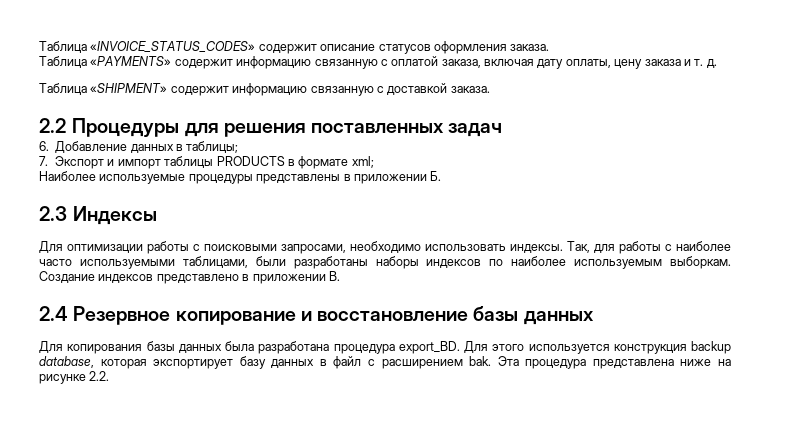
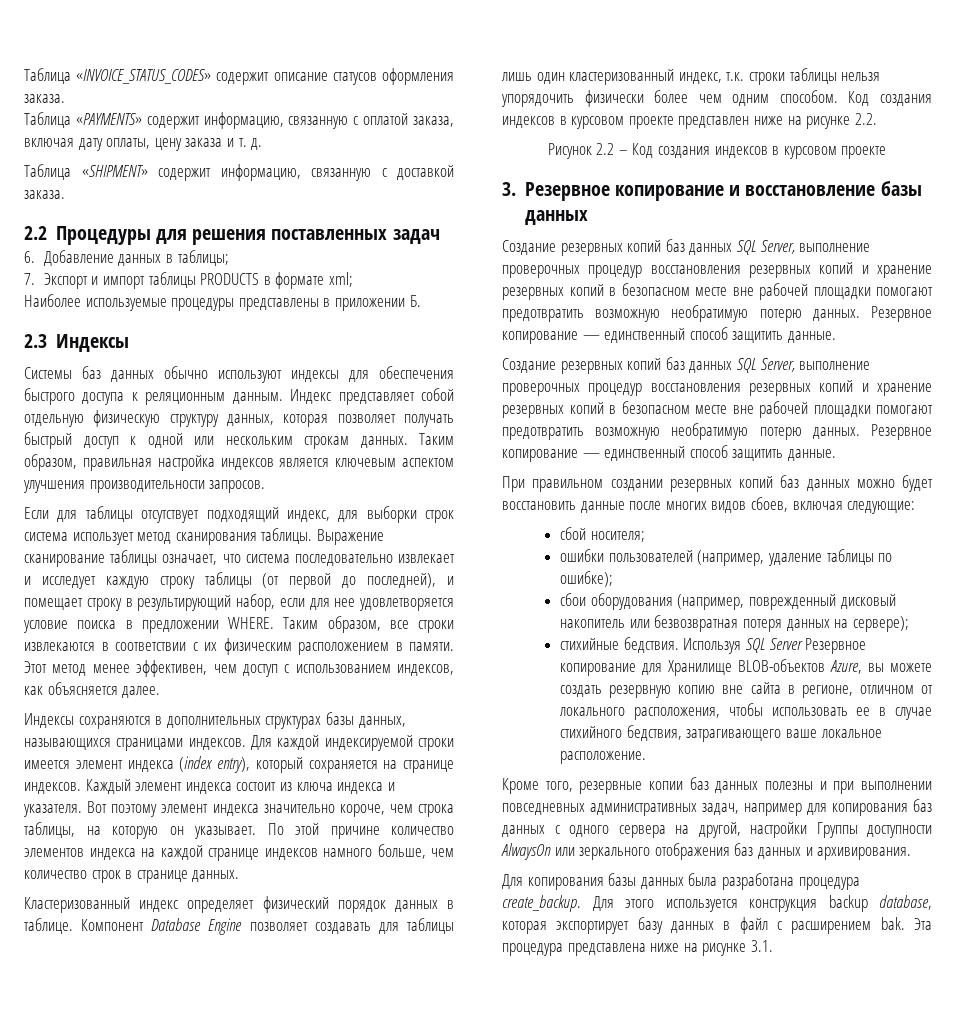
[236,56,312,69] информацию -> [203,112,284,129] информацию,
[232,83,308,96] информацию -> [220,164,301,181] информацию,
[39,241,731,254] [39,256,731,269] [39,271,340,284] [39,306,68,321] Для оптимизации работы с поисковыми запросами, необходимо использовать индексы. Так, для работы с наиболее часто используемыми таблицами, были разработаны наборы индексов по наиболее используемым выборкам. Создание индексов представлено в приложении В. // 2.4 -> [24,366,454,383] [24,388,454,405] [24,410,454,427] [24,432,454,449] [24,454,454,471] [23,480,266,493] [24,506,454,523] [24,528,384,545] [24,550,455,567] [24,572,455,589] [24,594,454,611] [23,616,454,633] [24,638,454,655] [24,660,454,677] [24,682,161,698] [24,712,406,729] [24,735,454,751] [24,756,454,773] [24,779,395,794] [23,801,454,817] [24,822,454,839] [24,844,454,861] [24,870,240,883] [24,896,455,913] [24,918,455,935] [501,68,881,85] [501,90,932,107] [502,113,877,129] [547,143,887,159] [502,182,516,196] Системы баз данных обычно используют индексы для обеспечения быстрого доступа к реляционным данным. Индекс представляет собой отдельную физическую структуру данных, которая позволяет получать быстрый доступ к одной или нескольким строкам данных. Таким образом, правильная настройка индексов является ключевым аспектом улучшения производительности запросов. // Если для таблицы отсутствует подходящий индекс, для выборки строк система использует метод сканирования таблицы. Выражение сканирование таблицы означает, что система последовательно извлекает и исследует каждую строку таблицы (от первой до последней), и помещает строку в результирующий набор, если для нее удовлетворяется условие поиска в предложении WHERE. Таким образом, все строки извлекаются в соответствии с их физическим расположением в памяти. Этот метод менее эффективен, чем доступ с использованием индексов, как объясняется далее. // Индексы сохраняются в дополнительных структурах базы данных, называющихся страницами индексов. Для каждой индексируемой строки имеется элемент индекса (index entry), который сохраняется на странице индексов. Каждый элемент индекса состоит из ключа индекса и указателя. Вот поэтому элемент индекса значительно короче, чем строка таблицы, на которую он указывает. По этой причине количество элементов индекса на каждой странице индексов намного больше, чем количество строк в странице данных. // Кластеризованный индекс определяет физический порядок данных в таблице. Компонент Database Engine позволяет создавать для таблицы лишь один кластеризованный индекс, т.к. строки таблицы нельзя упорядочить физически более чем одним способом. Код создания индексов в курсовом проекте представлен ниже на рисунке 2.2. // Рисунок 2.2 – Код создания индексов в курсовом проекте // 3.
(594, 318) none -> [502,239,871,256] [502,262,932,278] [502,283,933,300] [502,305,932,322] [502,327,836,344] [502,357,871,374] [502,380,932,396] [502,401,933,418] [502,423,932,440] [502,445,836,462] [502,475,933,492] [502,497,916,514] [560,527,645,542] [560,549,893,566] [560,571,614,587] [560,593,896,610] [560,615,909,632] [560,637,867,654] [560,659,932,676] [560,682,933,698] [559,703,933,720] [560,725,882,742] [560,751,647,764] [502,777,932,794] [502,799,932,816] [502,822,932,838] [501,843,912,860] // Создание резервных копий баз данных SQL Server, выполнение проверочных процедур восстановления резервных копий и хранение резервных копий в безопасном месте вне рабочей площадки помогают предотвратить возможную необратимую потерю данных. Резервное копирование — единственный способ защитить данные. // Создание резервных копий баз данных SQL Server, выполнение проверочных процедур восстановления резервных копий и хранение резервных копий в безопасном месте вне рабочей площадки помогают предотвратить возможную необратимую потерю данных. Резервное копирование — единственный способ защитить данные. // При правильном создании резервных копий баз данных можно будет восстановить данные после многих видов сбоев, включая следующие: // сбой носителя; // ошибки пользователей (например, удаление таблицы по ошибке); // сбои оборудования (например, поврежденный дисковый накопитель или безвозвратная потеря данных на сервере); // стихийные бедствия. Используя SQL Server Резервное копирование для Хранилище BLOB-объектов Azure, вы можете создать резервную копию вне сайта в регионе, отличном от локального расположения, чтобы использовать ее в случае стихийного бедствия, затрагивающего ваше локальное расположение. // Кроме того, резервные копии баз данных полезны и при выполнении повседневных административных задач, например для копирования баз данных с одного сервера на другой, настройки Группы доступности AlwaysOn или зеркального отображения баз данных и архивирования.
[398,341,460,354] export_BD. -> [502,895,581,912] create_backup.
[89,371,110,381] 2.2. -> [750,940,773,952] 3.1.

